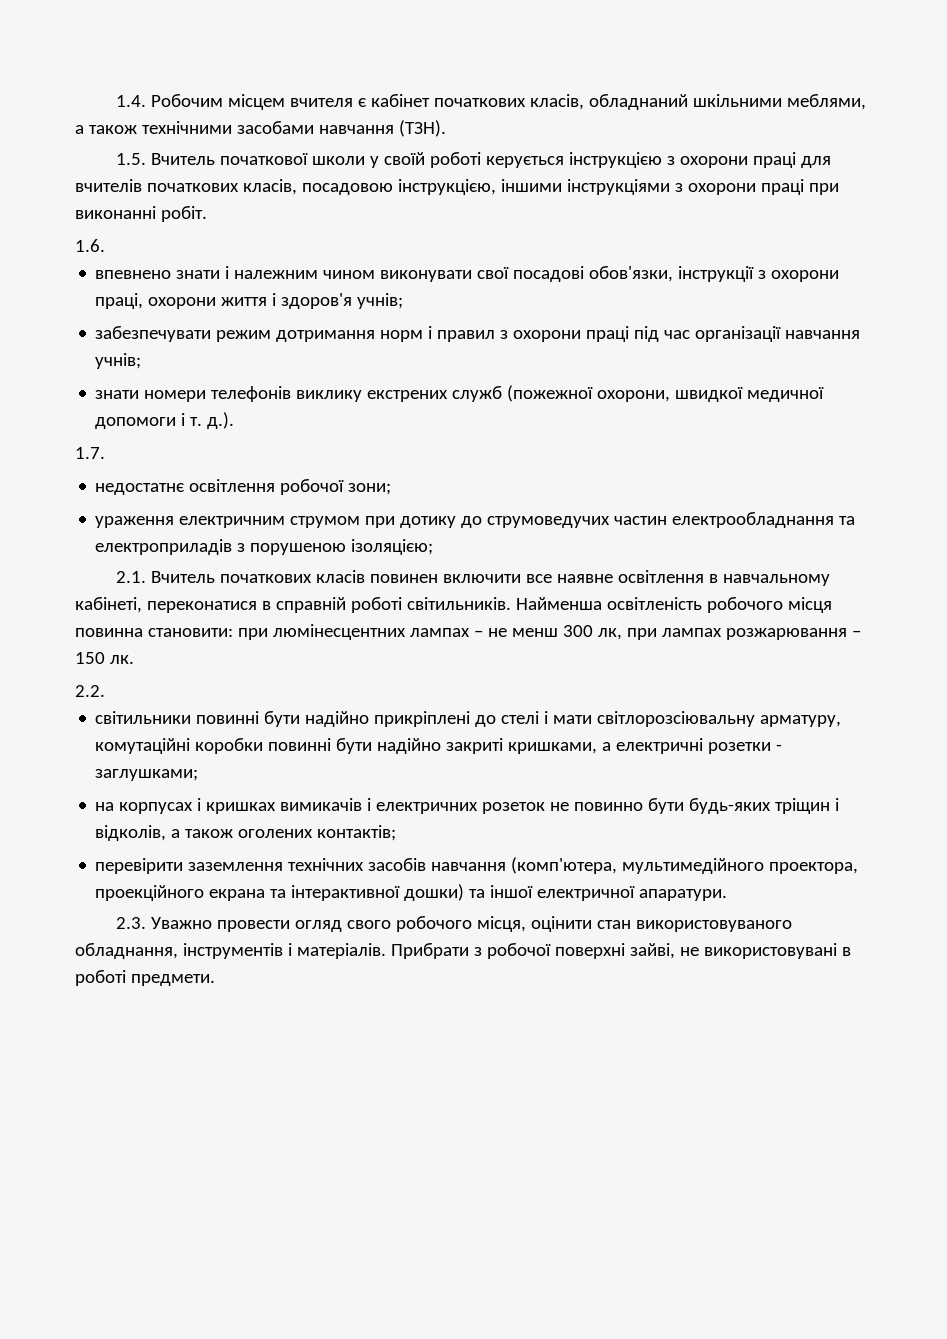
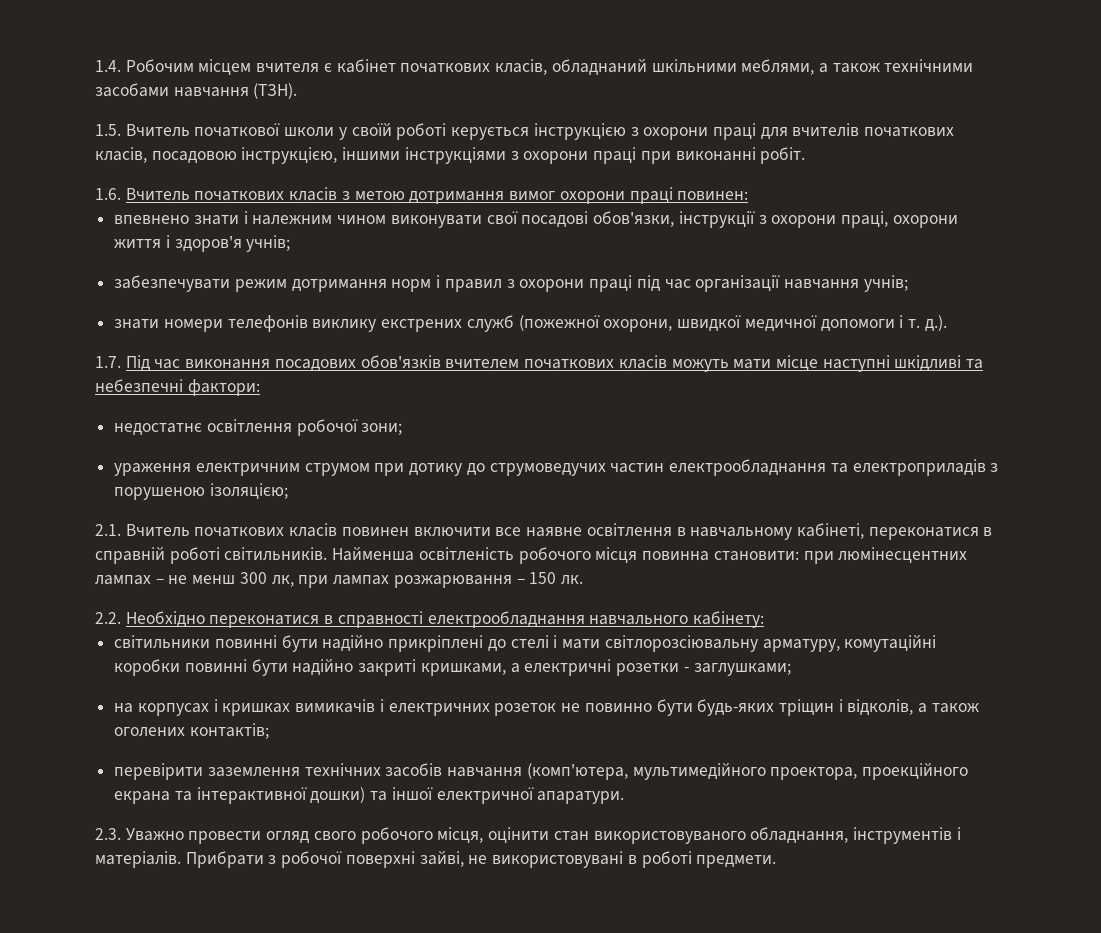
(105, 245) none -> [125,187,749,204] Вчитель початкових класів з метою дотримання вимог охорони праці повинен:
(105, 453) none -> [125,355,984,372] [95,379,260,396] Під час виконання посадових обов'язків вчителем початкових класів можуть мати місце наступні шкідливі та небезпечні фактори:
(105, 691) none -> [125,611,765,628] Необхідно переконатися в справності електрообладнання навчального кабінету:

